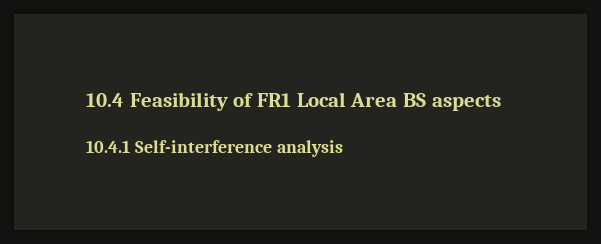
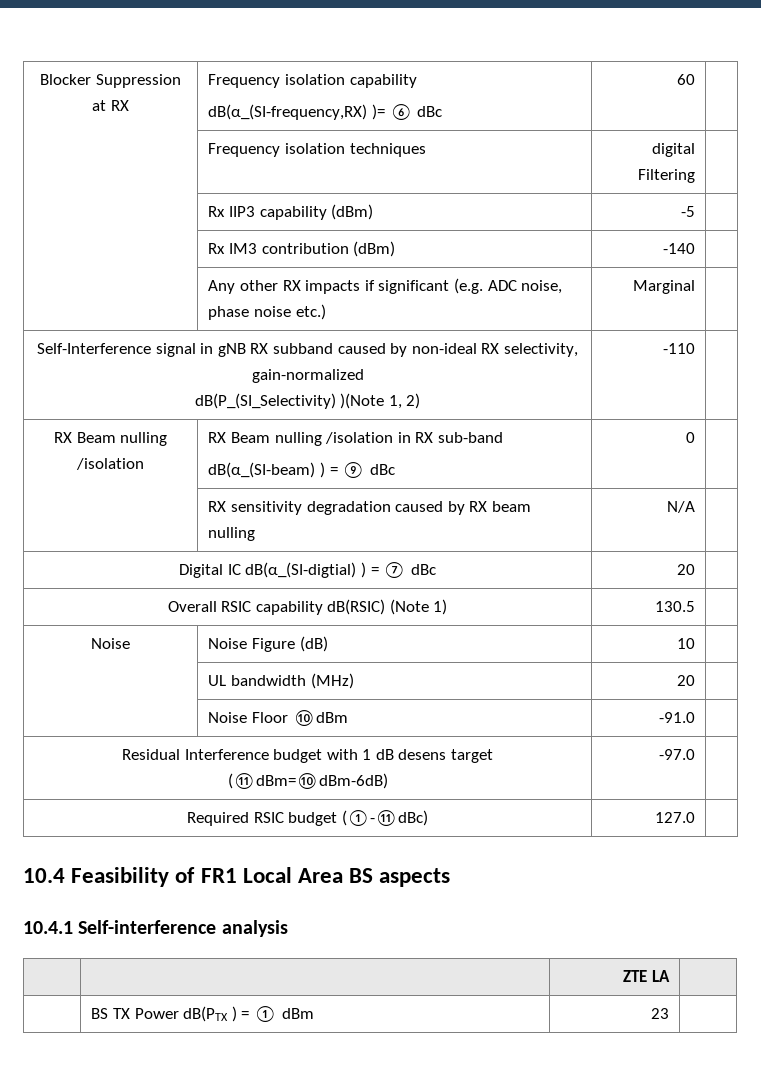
(86, 100) none -> [40,74,181,88] [92,100,129,111] [208,74,417,88] [208,104,443,120] [676,74,695,85] [208,143,426,157] [651,143,695,157] [637,169,695,183] [208,204,374,220] [680,206,695,217] [208,241,396,257] [662,243,695,254] [208,278,563,294] [208,304,326,320] [632,280,695,294] [37,343,578,357] [251,369,364,383] [194,393,421,409] [662,343,695,354] [53,432,168,446] [76,458,144,470] [208,432,503,446] [208,462,395,478] [685,432,695,443] [208,501,531,515] [208,527,256,541] [666,501,695,513] [179,562,436,578] [676,564,695,575] [167,599,448,615] [654,601,695,612] [91,638,130,649] [208,636,328,652] [676,638,695,649] [208,673,354,689] [676,675,695,686] [208,710,348,726] [658,712,695,723] [121,749,494,763] [227,773,388,789] [658,749,695,760] [187,810,428,826] [654,812,695,823] Blocker Suppression at RX | Frequency isolation capability // dB(α_(SI-frequency,RX) )= ⑥ dBc | 60 | // | Frequency isolation techniques | digital Filtering | // | Rx IIP3 capability (dBm) | -5 | // | Rx IM3 contribution (dBm) | -140 | // | Any other RX impacts if significant (e.g. ADC noise, phase noise etc.) | Marginal | // Self-Interference signal in gNB RX subband caused by non-ideal RX selectivity, gain-normalized // dB(P_(SI_Selectivity) )(Note 1, 2) | -110 | // RX Beam nulling /isolation | RX Beam nulling /isolation in RX sub-band // dB(α_(SI-beam) ) = ⑨ dBc | 0 | // | RX sensitivity degradation caused by RX beam nulling | N/A | // Digital IC dB(α_(SI-digtial) ) = ⑦ dBc | 20 | // Overall RSIC capability dB(RSIC) (Note 1) | 130.5 | // Noise | Noise Figure (dB) | 10 | // | UL bandwidth (MHz) | 20 | // | Noise Floor ⑩dBm | -91.0 | // Residual Interference budget with 1 dB desens target // (⑪dBm=⑩dBm-6dB) | -97.0 | // Required RSIC budget (①-⑪dBc) | 127.0 | //
(343, 148) none -> [622,970,670,982] [91,1006,314,1022] [650,1008,669,1019] // | | ZTE LA | // | BS TX Power dB(PTX ) = ① dBm | 23 |

